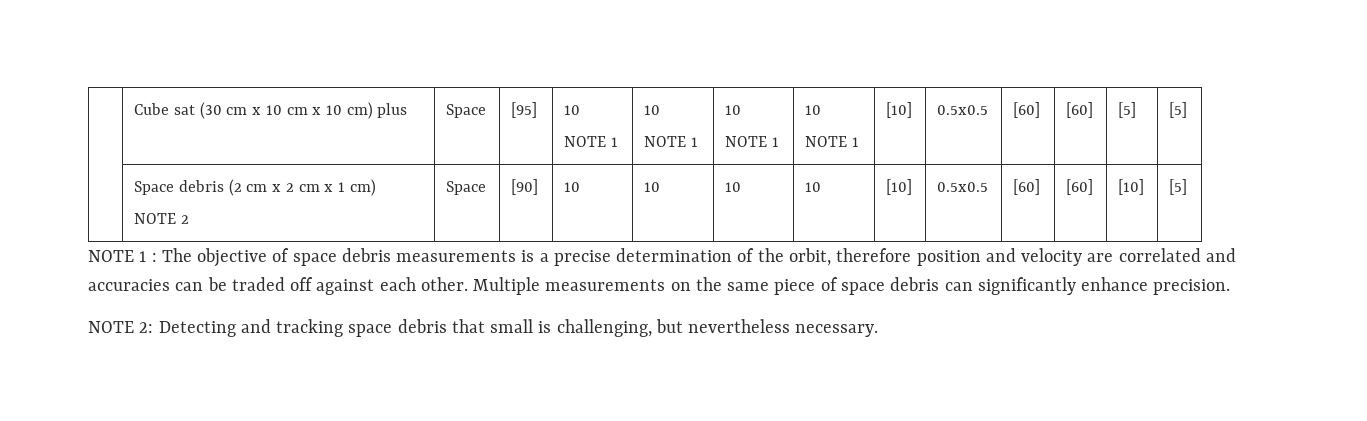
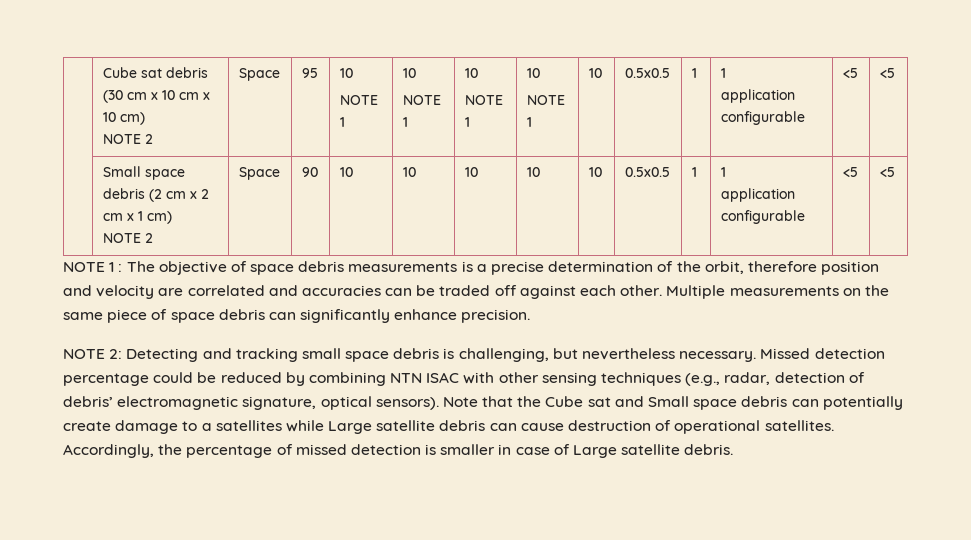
[134,103,195,115] | Cube sat -> [102,67,208,78] | Cube sat debris
[377,103,408,118] [446,104,487,118] [511,102,538,118] plus | Space | [95] -> [102,134,153,144] [238,68,280,81] [301,68,318,78] // NOTE 2 | Space | 95
[886,102,913,118] [937,105,989,115] [1013,102,1041,118] [1066,102,1094,118] [1118,102,1137,118] [1169,102,1188,118] [134,181,175,195] [10] | 0.5x0.5 | [60] | [60] | [5] | [5] // | Space -> [588,68,602,78] [624,68,670,78] [691,68,697,78] [720,68,726,78] [720,89,795,103] [720,111,805,125] [842,68,858,78] [879,68,895,78] [102,166,185,180] 10 | 0.5x0.5 | 1 | 1 // application configurable | <5 | <5 // | Small space
[511,179,539,195] [564,182,581,192] [644,182,661,192] [725,182,742,192] [805,182,822,192] [886,179,913,195] [937,182,989,192] [1013,179,1041,195] [1066,179,1094,195] [1118,179,1145,195] [1169,179,1188,195] [90] | 10 | 10 | 10 | 10 | [10] | 0.5x0.5 | [60] | [60] | [10] | [5] -> [301,167,318,177] [339,167,353,177] [402,167,416,177] [464,167,478,177] [526,167,540,177] [588,167,602,177] [624,167,670,177] [691,167,697,177] [720,167,726,177] [720,188,795,202] [720,210,805,224] [842,167,858,177] [879,167,895,177] 90 | 10 | 10 | 10 | 10 | 10 | 0.5x0.5 | 1 | 1 // application configurable | <5 | <5
[348,319,534,337] space debris that small -> [301,348,440,362] small space debris
(879, 330) none -> [760,348,885,359] [63,372,865,386] [63,396,903,410] [63,420,834,434] [63,444,734,458] Missed detection percentage could be reduced by combining NTN ISAC with other sensing techniques (e.g., radar, detection of debris’ electromagnetic signature, optical sensors). Note that the Cube sat and Small space debris can potentially create damage to a satellites while Large satellite debris can cause destruction of operational satellites. Accordingly, the percentage of missed detection is smaller in case of Large satellite debris.

